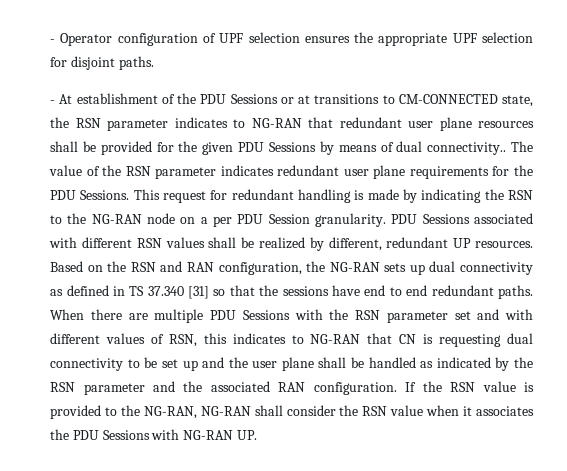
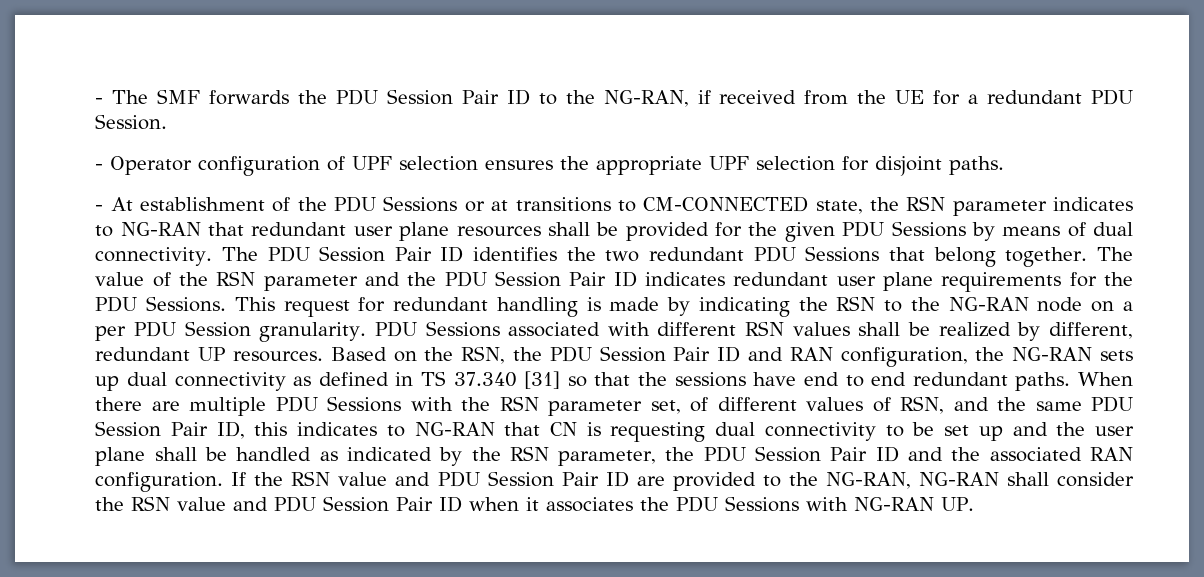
[50,39,56,43] - -> [95,89,1133,107] [95,114,168,130] [95,164,104,170] - The SMF forwards the PDU Session Pair ID to the NG-RAN, if received from the UE for a redundant PDU Session. // -
[427,142,507,155] connectivity.. -> [95,246,1088,267] connectivity. The PDU Session Pair ID identifies the two redundant PDU Sessions that belong together.
(217, 173) none -> [364,271,637,287] and the PDU Session Pair ID
[130,262,156,272] RSN -> [461,346,741,364] RSN, the PDU Session Pair ID
[454,309,533,320] set and with -> [650,397,709,414] set, of
(197, 340) none -> [953,396,1133,412] [95,421,245,439] and the same PDU Session Pair ID,
[83,383,145,395] parameter -> [558,446,899,466] parameter, the PDU Session Pair ID
[524,382,535,392] is -> [395,471,665,487] and PDU Session Pair ID are
(424, 410) none -> [233,496,463,512] and PDU Session Pair ID

